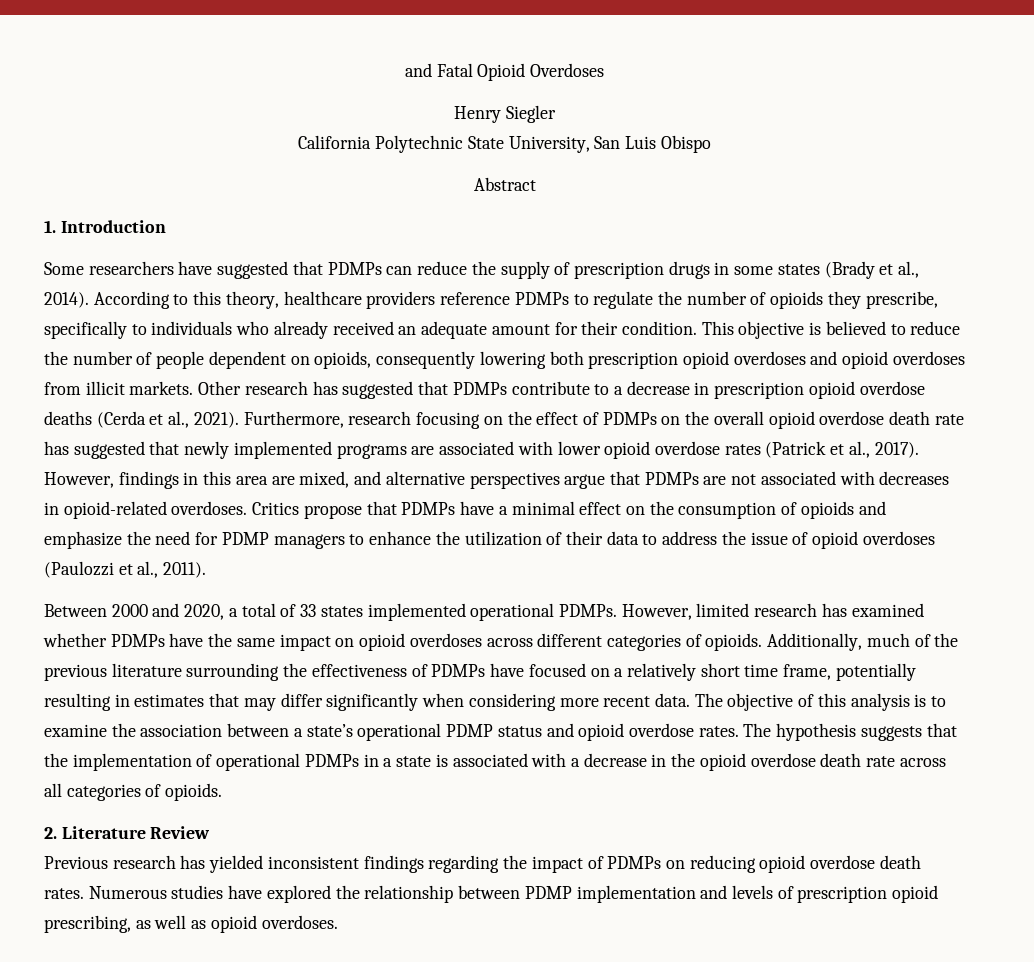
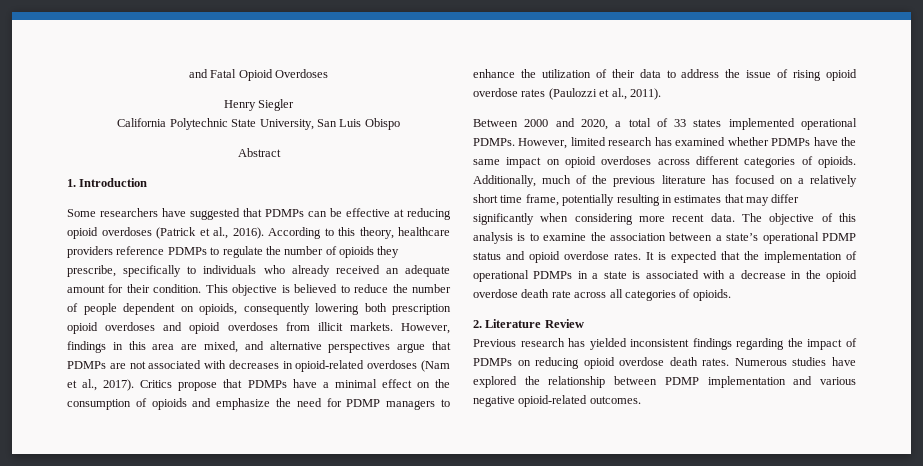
[417,261,920,279] [44,292,89,308] reduce the supply of prescription drugs in some states (Brady et al., 2014). -> [330,208,451,220] [67,227,264,239] be effective at reducing opioid overdoses (Patrick et al., 2016).
[198,381,925,399] [44,411,964,429] [44,441,919,459] Other research has suggested that PDMPs contribute to a decrease in prescription opioid overdose deaths (Cerda et al., 2021). Furthermore, research focusing on the effect of PDMPs on the overall opioid overdose death rate has suggested that newly implemented programs are associated with lower opioid overdose rates (Patrick et al., 2017). -> (393, 326) none
[171,501,248,515] overdoses. -> [367,360,450,372] [67,379,135,391] overdoses (Nam et al., 2017).
[812,531,935,549] opioid overdoses -> [793,69,857,81] [473,88,546,97] rising opioid overdose rates
[186,663,525,681] surrounding the effectiveness of PDMPs have -> [711,175,729,184] has
[743,723,922,741] The hypothesis suggests -> [646,251,717,263] It is expected
[731,885,939,903] [44,915,338,933] levels of prescription opioid prescribing, as well as opioid overdoses. -> [820,377,856,385] [473,395,641,407] various negative opioid-related outcomes.

